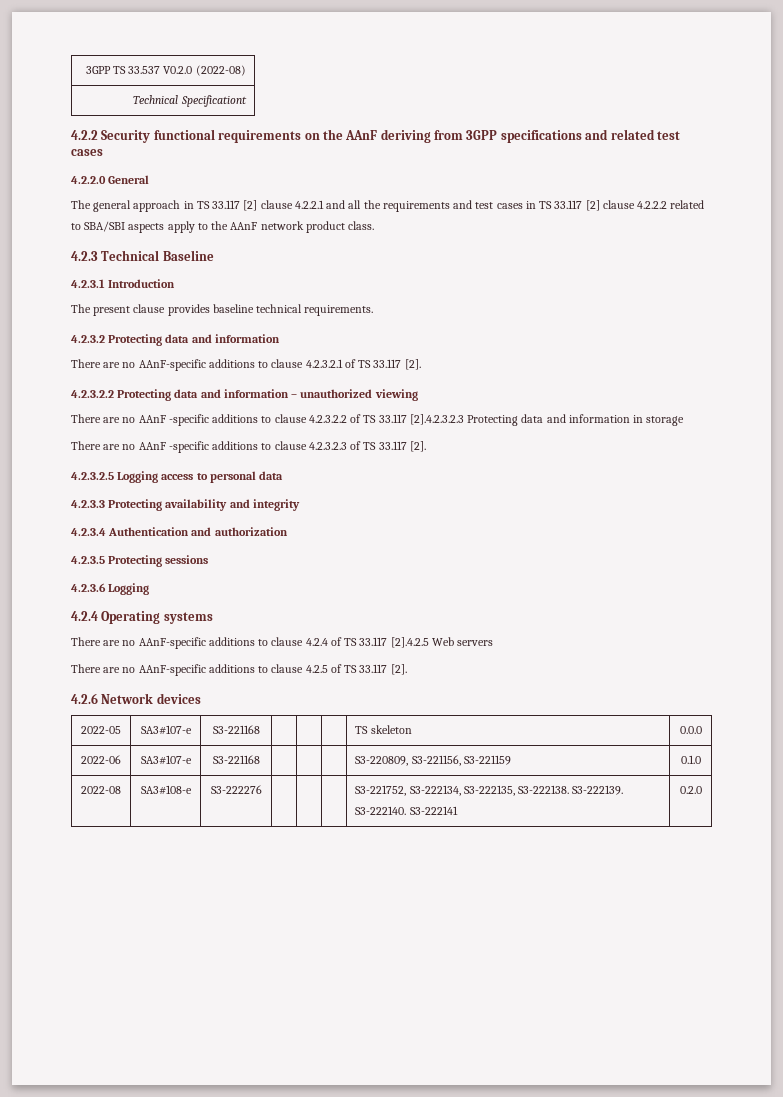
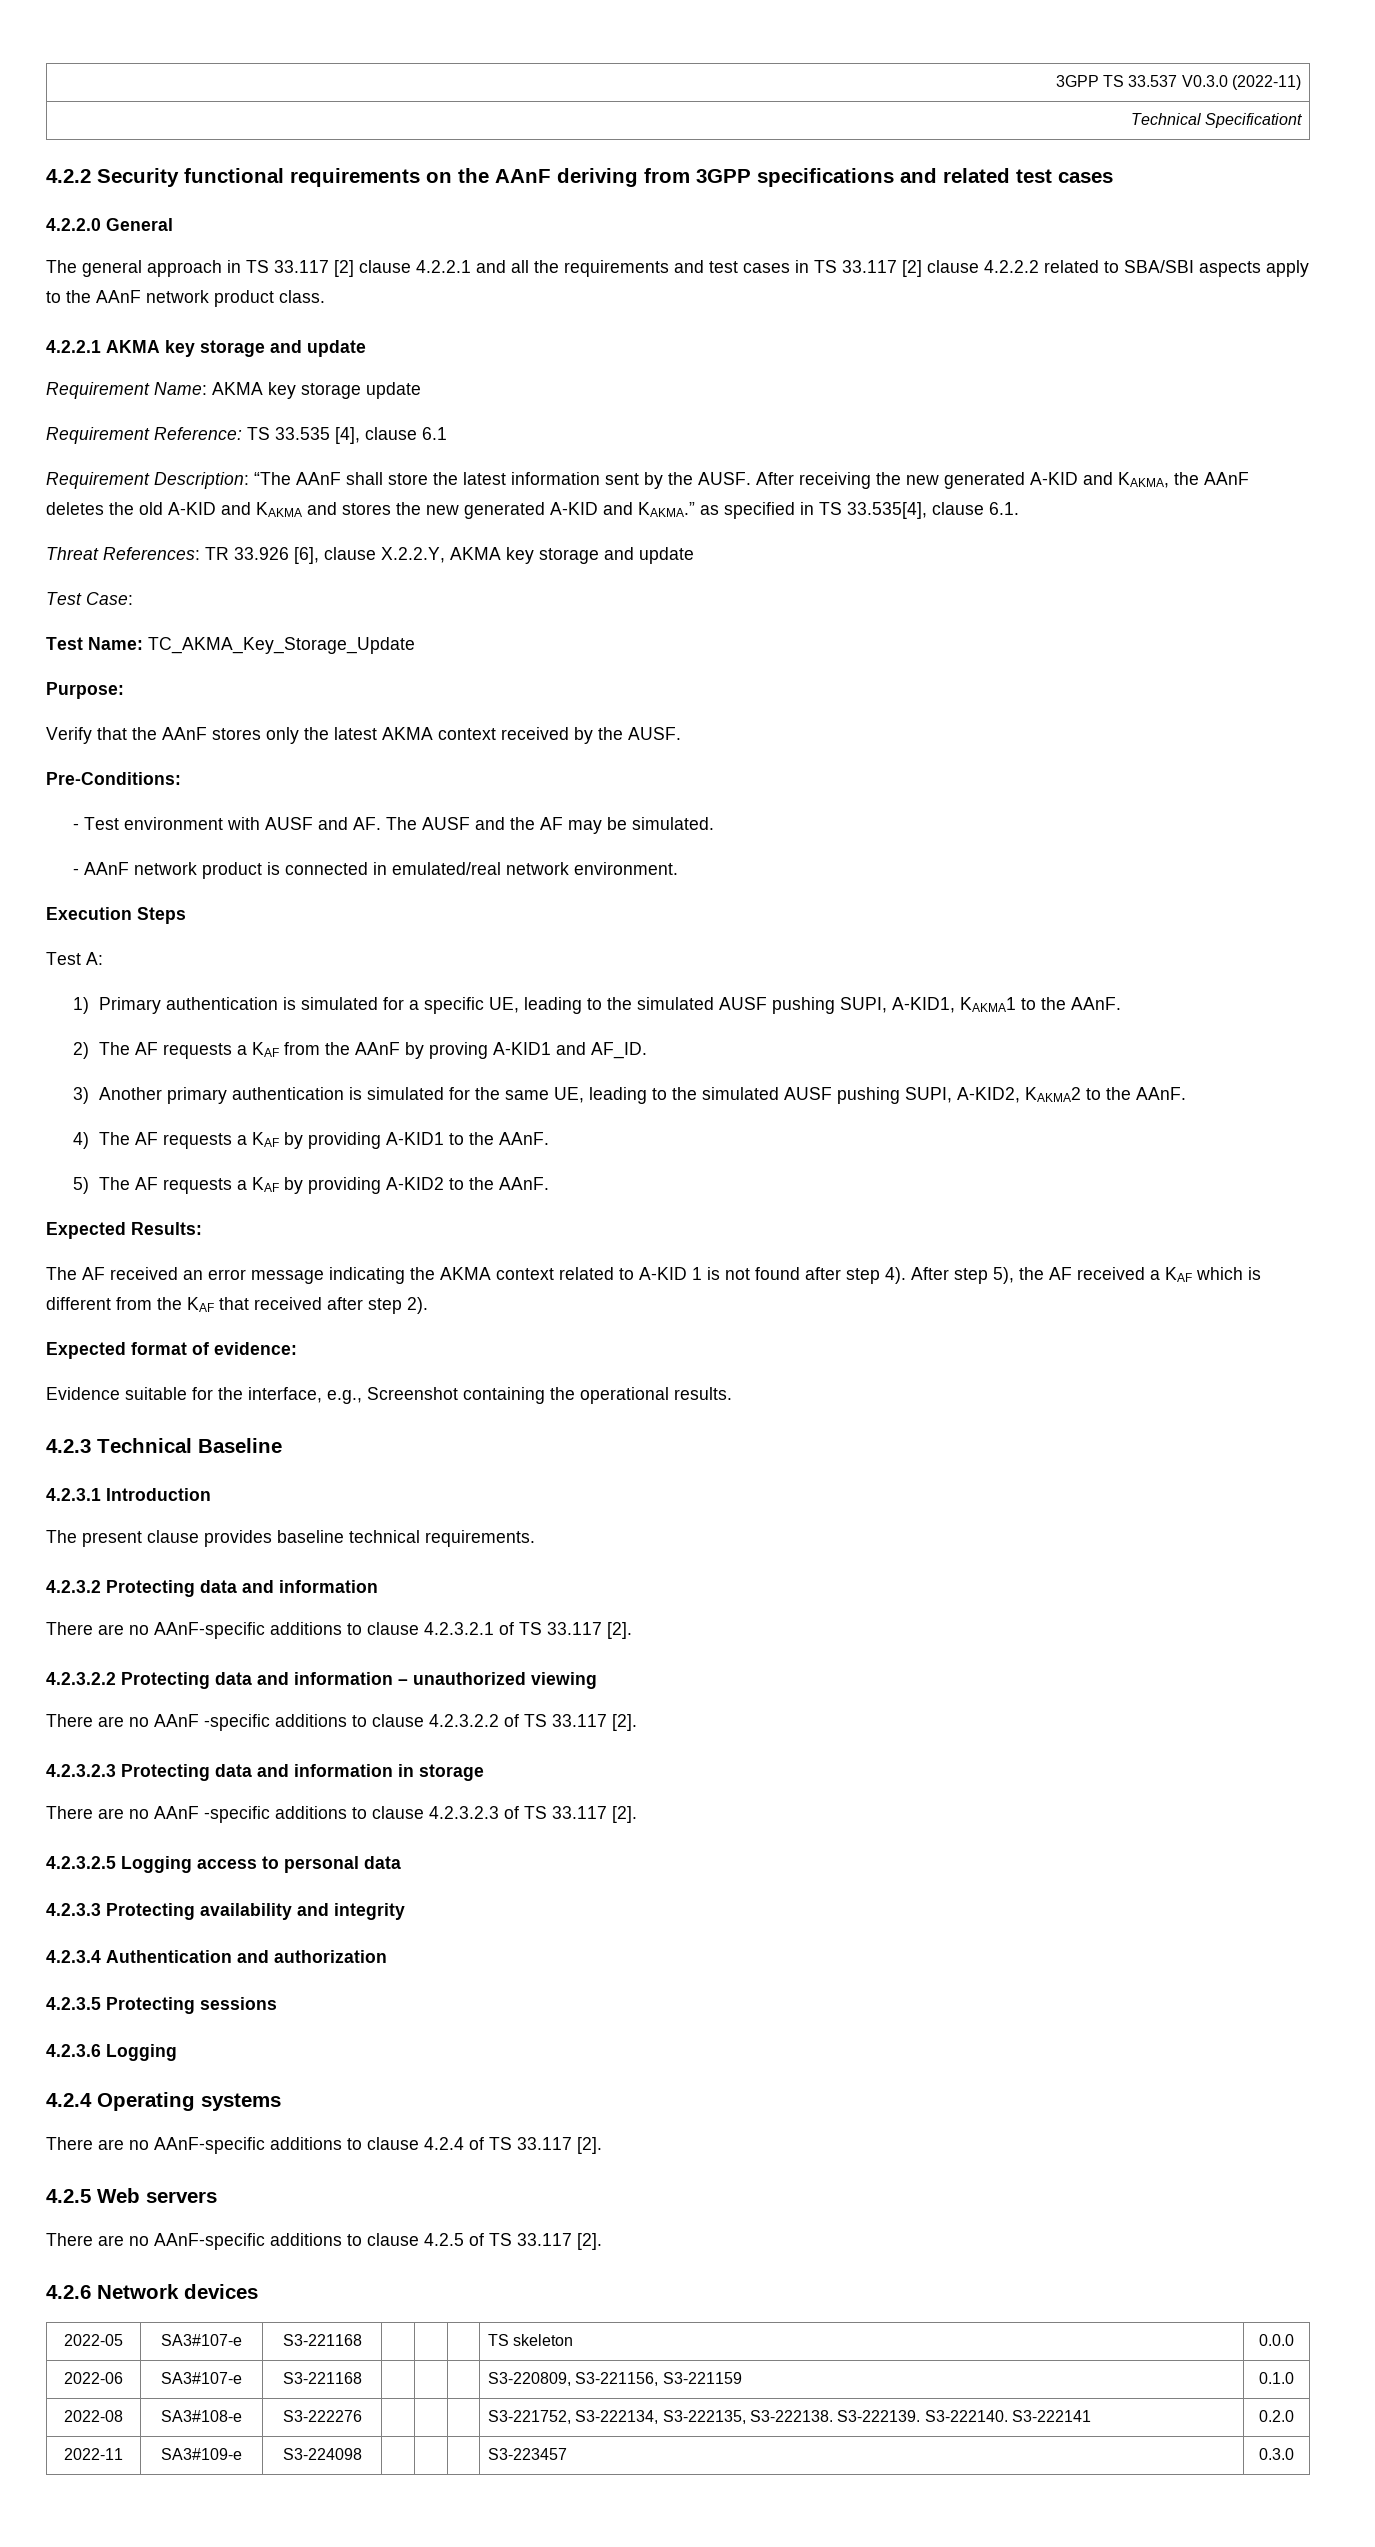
[163,65,246,76] V0.2.0 (2022-08) -> [1181,75,1301,90] V0.3.0 (2022-11)
(375, 225) none -> [46,340,366,357] [46,382,421,399] [46,427,447,444] [46,472,1249,489] [46,502,1019,519] [46,547,694,564] [46,592,133,605] [46,637,415,654] [46,682,124,699] [46,727,681,744] [46,772,181,785] [72,817,714,834] [72,862,678,879] [46,907,186,924] [46,952,103,965] [72,997,1122,1014] [72,1042,648,1059] [72,1087,1187,1104] [72,1132,550,1149] [72,1177,550,1194] [46,1222,202,1239] [46,1267,1261,1284] [46,1297,428,1314] [46,1342,297,1359] [46,1387,732,1404] // 4.2.2.1 AKMA key storage and update // Requirement Name: AKMA key storage update // Requirement Reference: TS 33.535 [4], clause 6.1 // Requirement Description: “The AAnF shall store the latest information sent by the AUSF. After receiving the new generated A-KID and KAKMA, the AAnF deletes the old A-KID and KAKMA and stores the new generated A-KID and KAKMA.” as specified in TS 33.535[4], clause 6.1. // Threat References: TR 33.926 [6], clause X.2.2.Y, AKMA key storage and update // Test Case: // Test Name: TC_AKMA_Key_Storage_Update // Purpose: // Verify that the AAnF stores only the latest AKMA context received by the AUSF. // Pre-Conditions: // - Test environment with AUSF and AF. The AUSF and the AF may be simulated. // - AAnF network product is connected in emulated/real network environment. // Execution Steps // Test A: // 1) Primary authentication is simulated for a specific UE, leading to the simulated AUSF pushing SUPI, A-KID1, KAKMA1 to the AAnF. // 2) The AF requests a KAF from the AAnF by proving A-KID1 and AF_ID. // 3) Another primary authentication is simulated for the same UE, leading to the simulated AUSF pushing SUPI, A-KID2, KAKMA2 to the AAnF. // 4) The AF requests a KAF by providing A-KID1 to the AAnF. // 5) The AF requests a KAF by providing A-KID2 to the AAnF. // Expected Results: // The AF received an error message indicating the AKMA context related to A-KID 1 is not found after step 4). After step 5), the AF received a KAF which is different from the KAF that received after step 2). // Expected format of evidence: // Evidence suitable for the interface, e.g., Screenshot containing the operational results.
[409,414,464,425] [2].4.2.3.2.3 -> [612,1714,637,1731] [46,1764,116,1777] [2]. // 4.2.3.2.3
[390,637,429,648] [2].4.2.5 -> [577,2137,602,2154] [46,2189,91,2203] [2]. // 4.2.5
(702, 790) none -> [64,2448,123,2460] [161,2448,242,2460] [282,2448,362,2460] [488,2448,568,2460] [1259,2448,1294,2460] // 2022-11 | SA3#109-e | S3-224098 | | | | S3-223457 | 0.3.0

